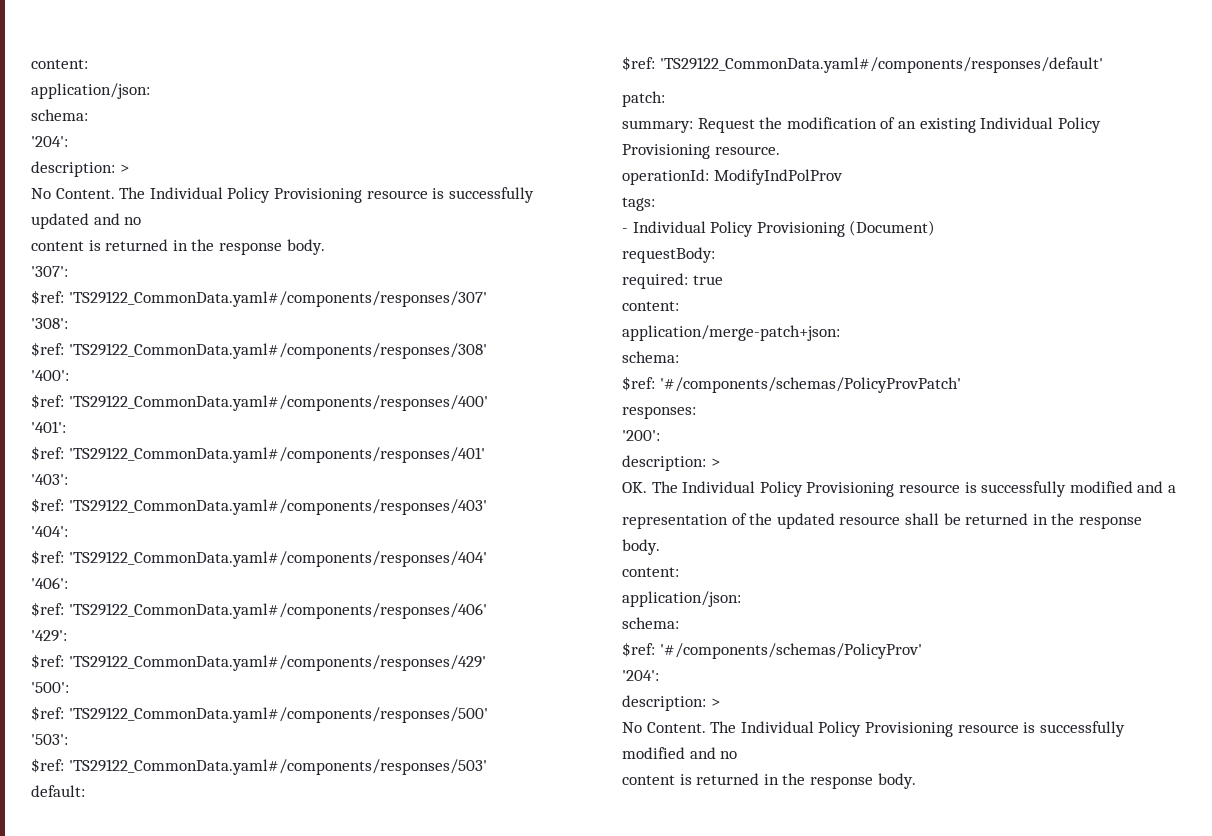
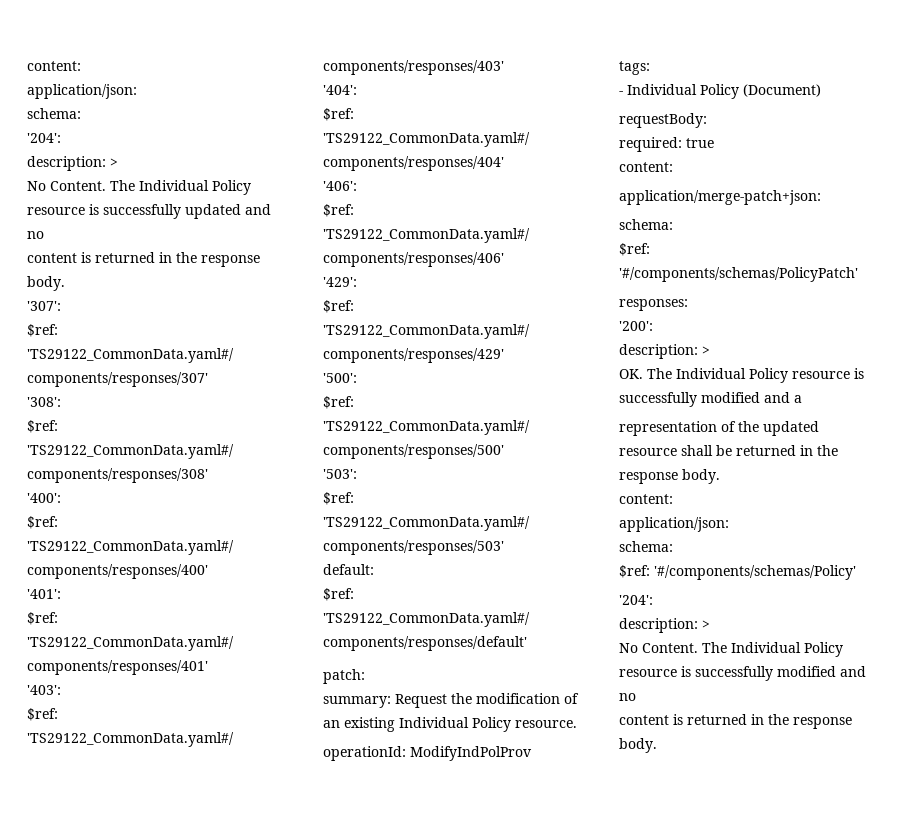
[273,188,362,203] Provisioning -> (251, 187) none
[622,144,710,159] Provisioning -> (511, 724) none
[756,222,845,237] Provisioning -> (739, 91) none
[659,377,961,393] '#/components/schemas/PolicyProvPatch' -> [619,267,858,282] '#/components/schemas/PolicyPatch'
[806,482,895,497] Provisioning -> (788, 375) none
[659,643,922,659] [622,670,659,681] [622,695,720,711] [622,721,953,737] '#/components/schemas/PolicyProv' // '204': // description: > // No Content. The Individual Policy Provisioning -> [654,565,856,580] [619,595,653,605] [619,618,710,633] [619,642,843,657] '#/components/schemas/Policy' // '204': // description: > // No Content. The Individual Policy

